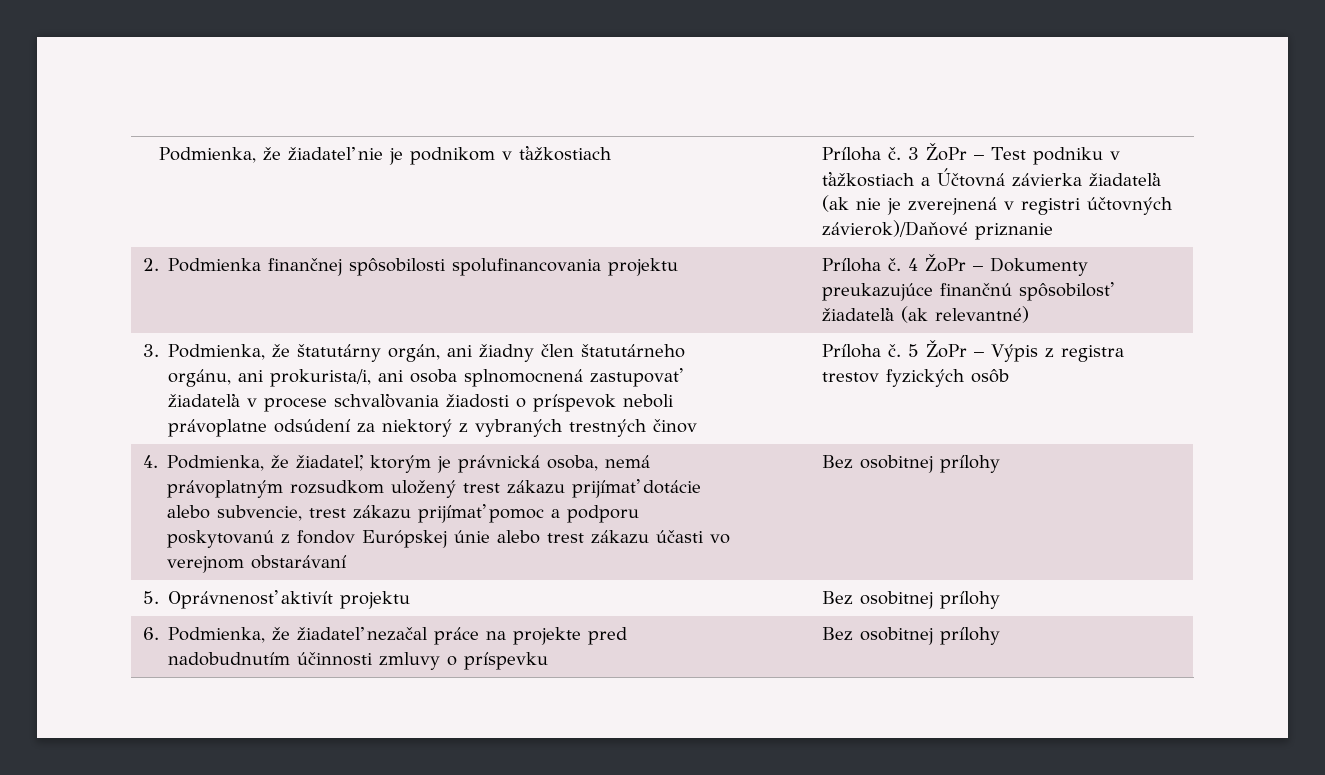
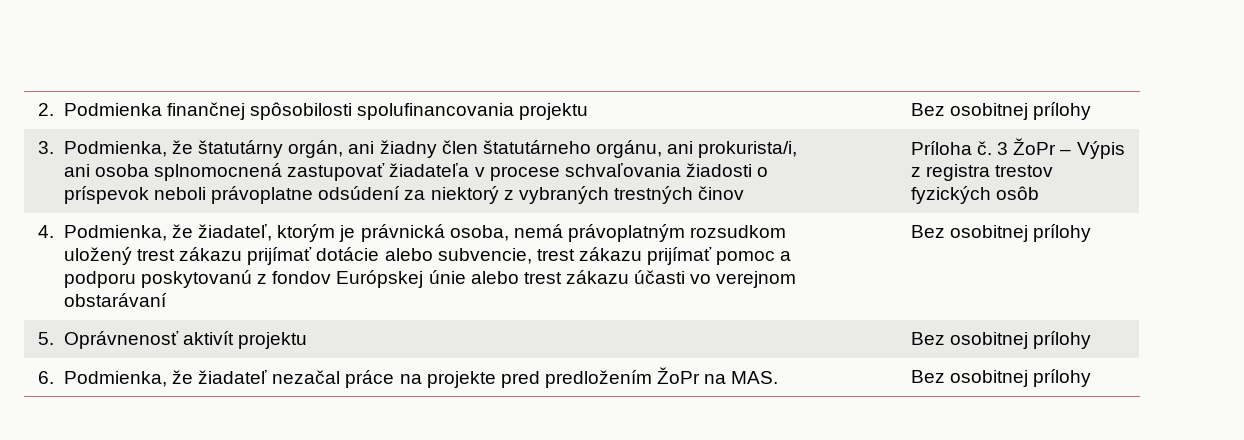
[159,146,612,165] [821,143,1120,165] [821,168,1161,187] [821,195,1172,215] [821,220,1053,240] Podmienka, že žiadateľ nie je podnikom v ťažkostiach | Príloha č. 3 ŽoPr – Test podniku v ťažkostiach a Účtovná závierka žiadateľa (ak nie je zverejnená v registri účtovných závierok)/Daňové priznanie // -> (38, 109) none
[821,254,1088,276] [821,282,1114,301] [821,306,1029,323] Príloha č. 4 ŽoPr – Dokumenty preukazujúce finančnú spôsobilosť žiadateľa (ak relevantné) -> [910,102,1092,120] Bez osobitnej prílohy
[907,344,919,357] 5 -> [997,142,1009,155] 3
[167,652,548,670] nadobudnutím účinnosti zmluvy o príspevku -> [544,367,779,388] predložením ŽoPr na MAS.

